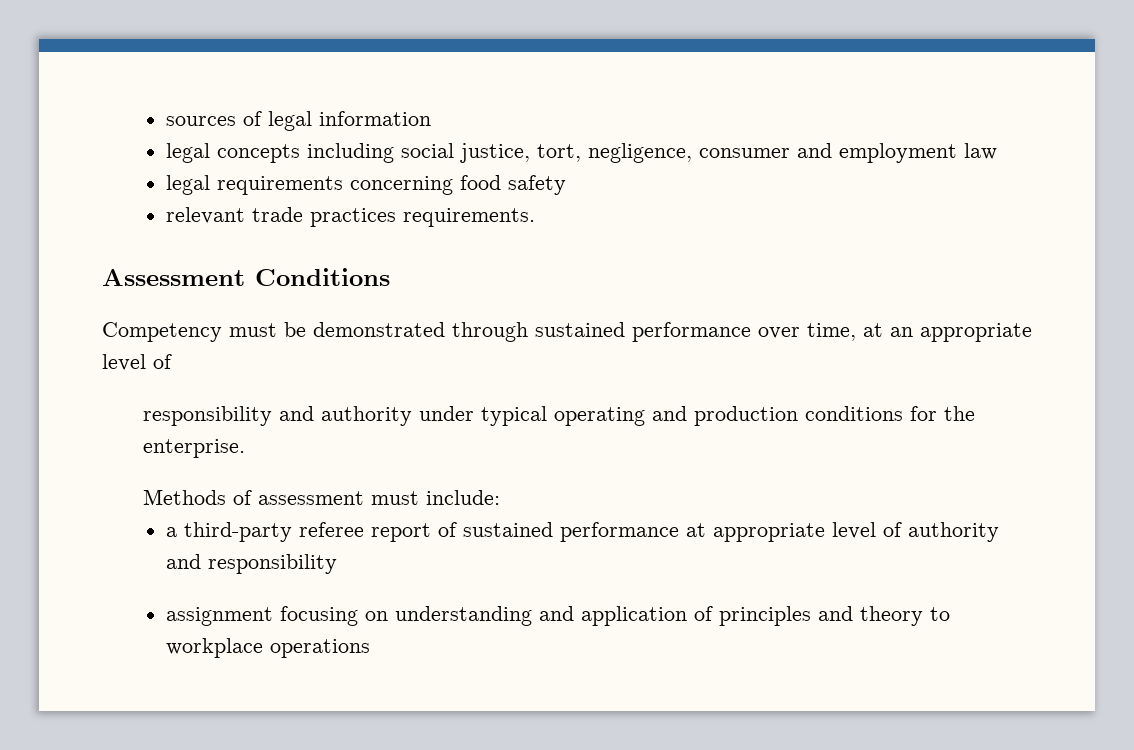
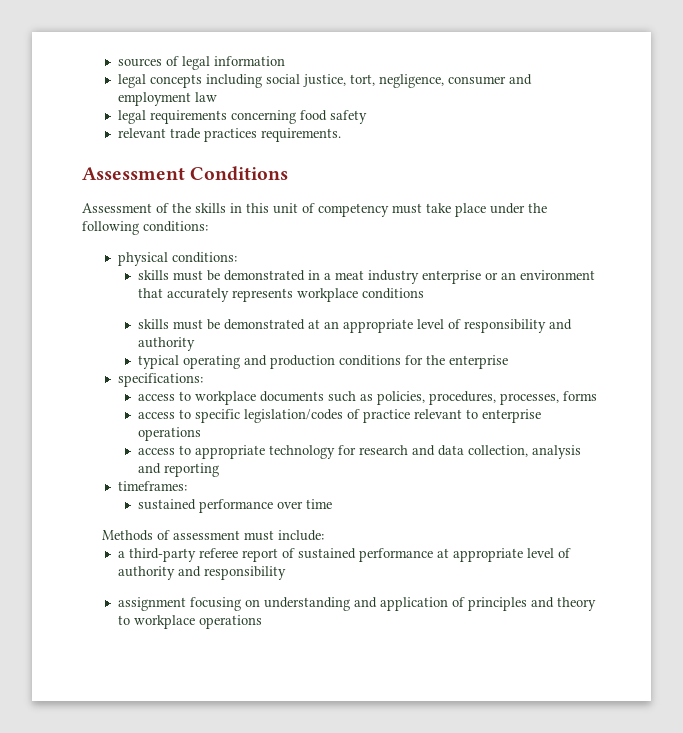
[102,322,856,342] Competency must be demonstrated through sustained performance over time, -> [82,203,547,217] [82,221,208,235] [117,252,237,266] [137,270,595,284] [137,288,424,302] [137,319,305,330] Assessment of the skills in this unit of competency must take place under the following conditions: // physical conditions: // skills must be demonstrated in a meat industry enterprise or an environment that accurately represents workplace conditions // skills must be demonstrated
(172, 361) // -> (461, 324) none
[418,406,474,421] under -> (195, 344) //
[142,439,245,458] enterprise. -> [448,355,508,369] [117,373,203,387] [137,391,597,405] [137,409,541,423] [137,427,201,441] [137,445,581,459] [137,463,219,477] [117,481,187,491] [137,499,332,513] enterprise // specifications: // access to workplace documents such as policies, procedures, processes, forms // access to specific legislation/codes of practice relevant to enterprise operations // access to appropriate technology for research and data collection, analysis and reporting // timeframes: // sustained performance over time

